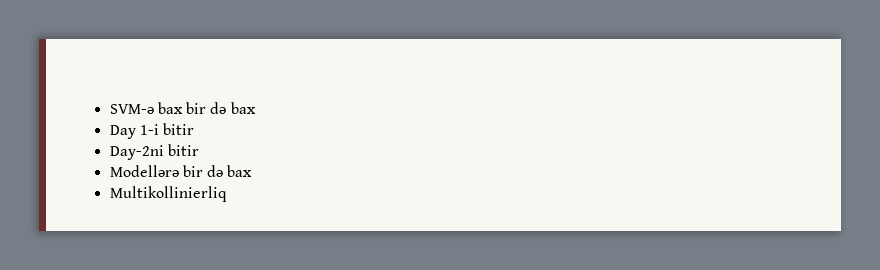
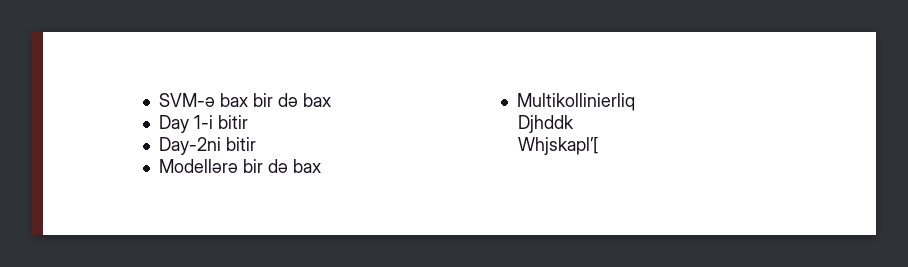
(227, 194) none -> [518,115,575,133] [518,137,599,155] // Djhddk // Whjskapl’[

